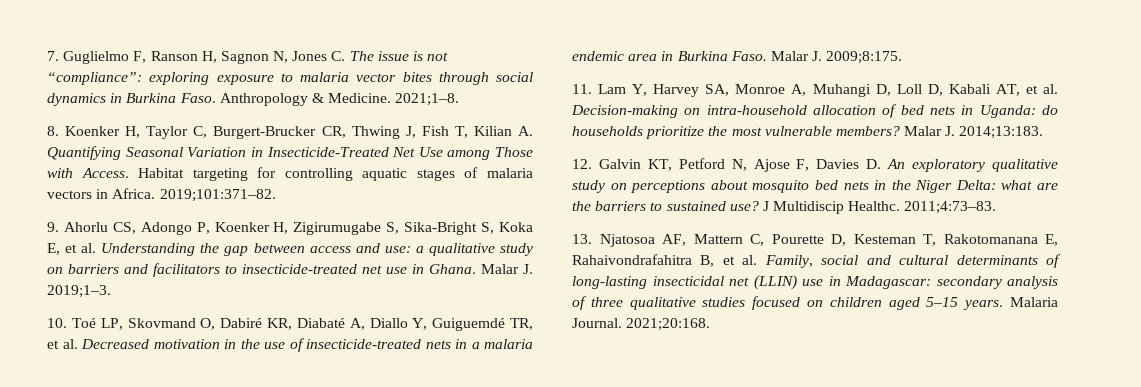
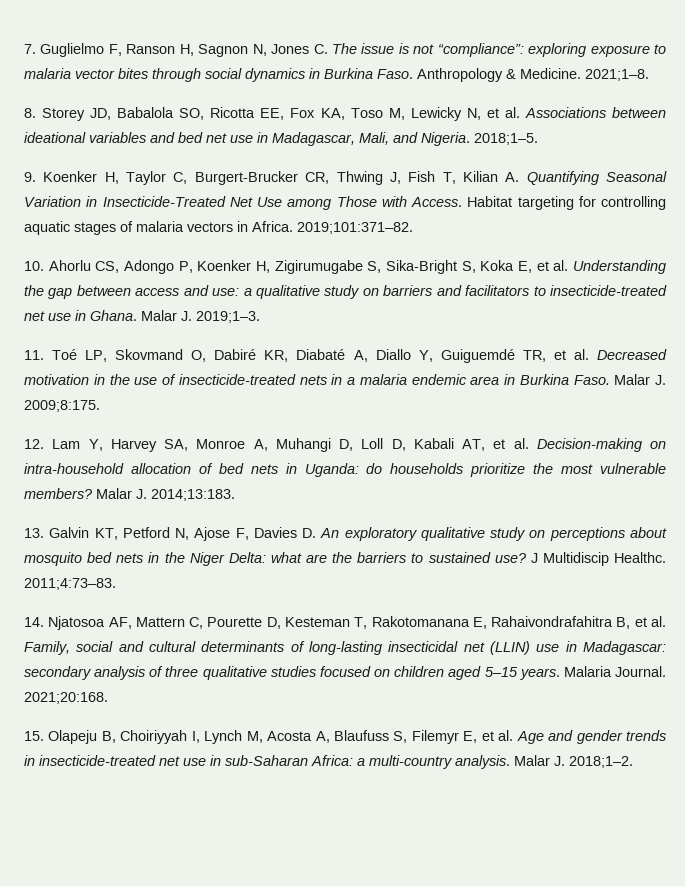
(59, 131) none -> [42,107,666,121] [24,132,538,146] [24,172,36,182] Storey JD, Babalola SO, Ricotta EE, Fox KA, Toso M, Lewicky N, et al. Associations between ideational variables and bed net use in Madagascar, Mali, and Nigeria. 2018;1–5. // 9.
[47,222,59,232] 9. -> [24,261,44,271] 10.
[47,318,67,328] 10. -> [24,350,44,360] 11.
[572,84,592,94] 11. -> [24,439,44,449] 12.
[572,159,592,169] 12. -> [24,528,44,538] 13.
[572,234,592,244] 13. -> [24,617,44,627] 14.
(711, 324) none -> [24,730,667,744] [24,755,633,769] // 15. Olapeju B, Choiriyyah I, Lynch M, Acosta A, Blaufuss S, Filemyr E, et al. Age and gender trends in insecticide-treated net use in sub-Saharan Africa: a multi-country analysis. Malar J. 2018;1–2.

